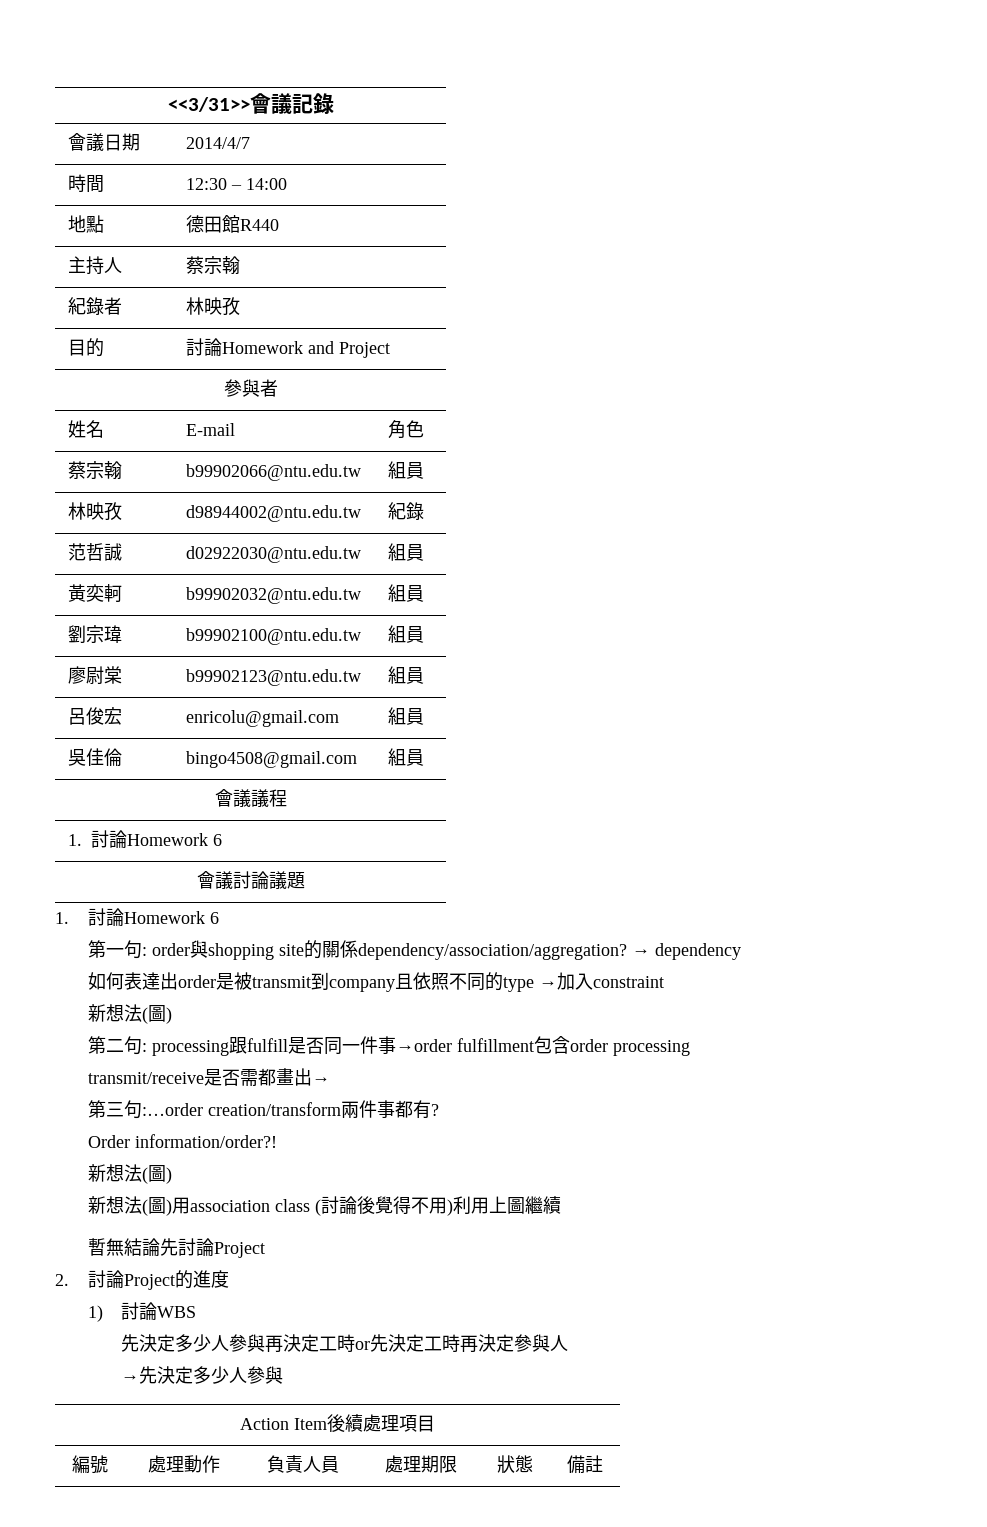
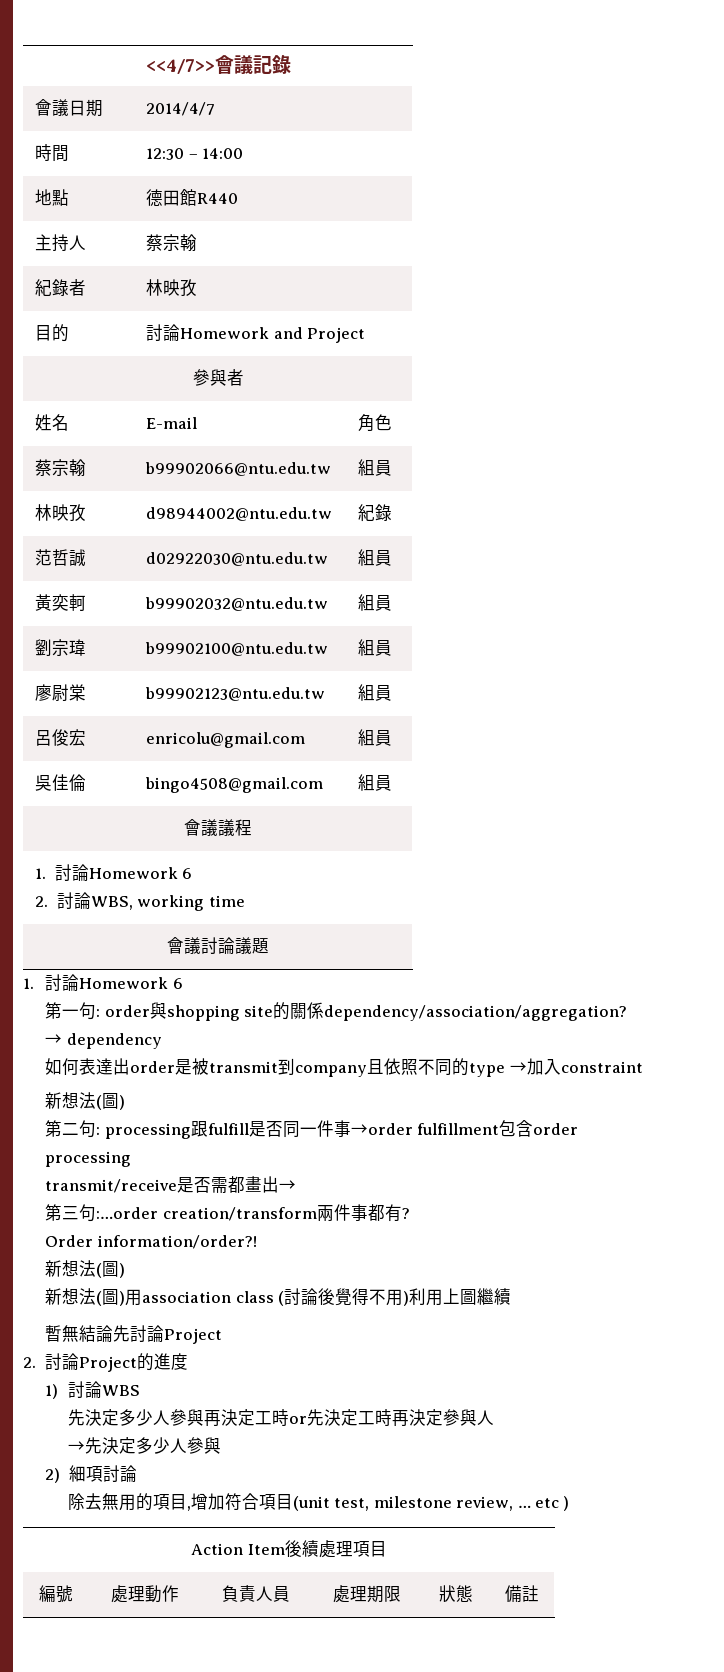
[167,97,250,112] <<3/31>> -> [145,59,215,74] <<4/7>>
(223, 840) none -> [35,892,245,911] // 2.討論WBS, working time
(283, 1375) none -> [45,1465,137,1483] [67,1493,570,1511] // 2)細項討論 // 除去無用的項目,增加符合項目(unit test, milestone review, … etc )

